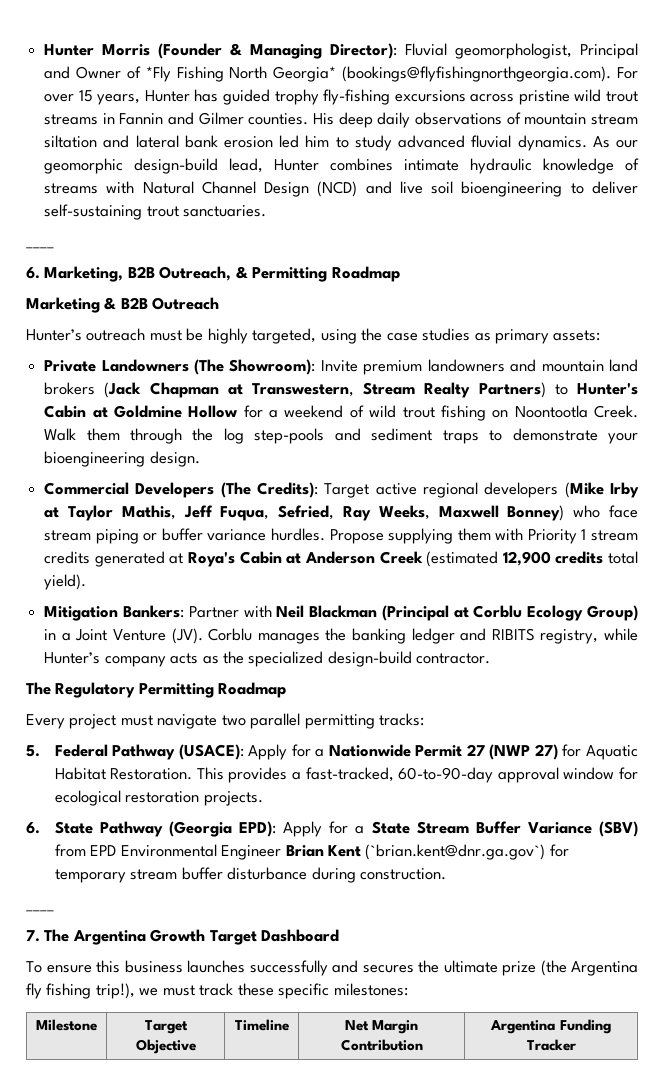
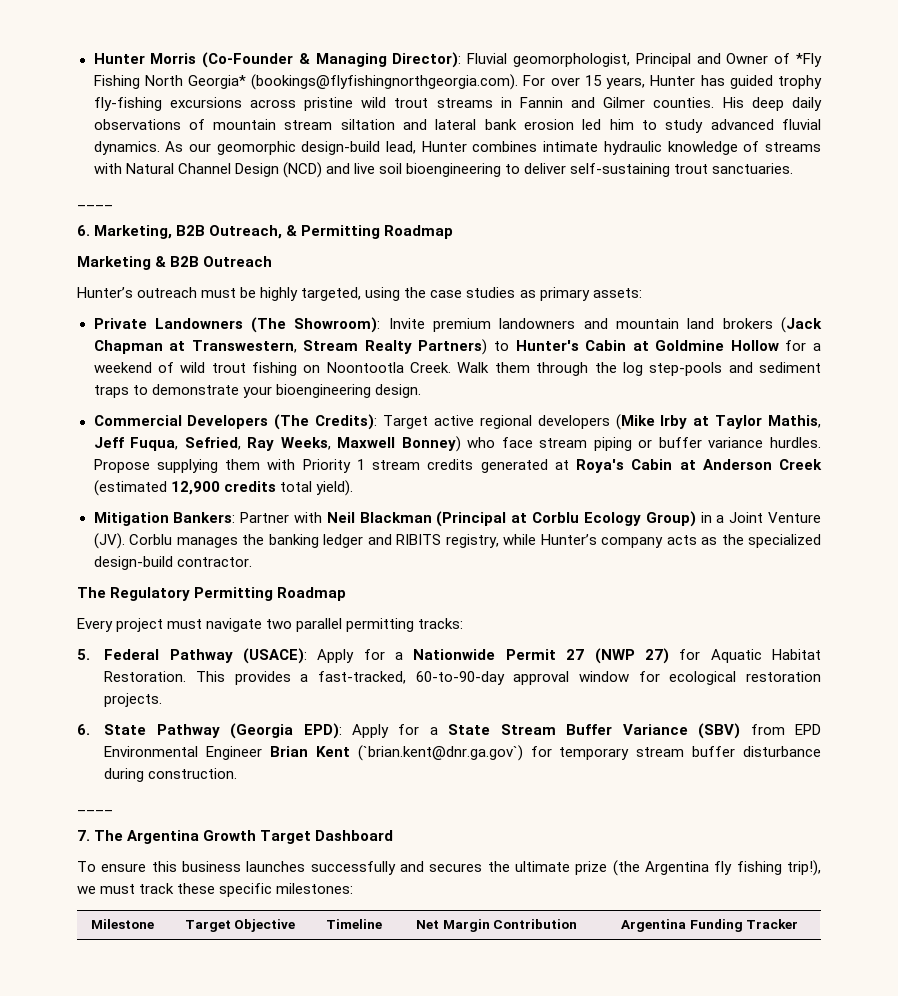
[158,43,223,59] (Founder -> [202,52,294,68] (Co-Founder

